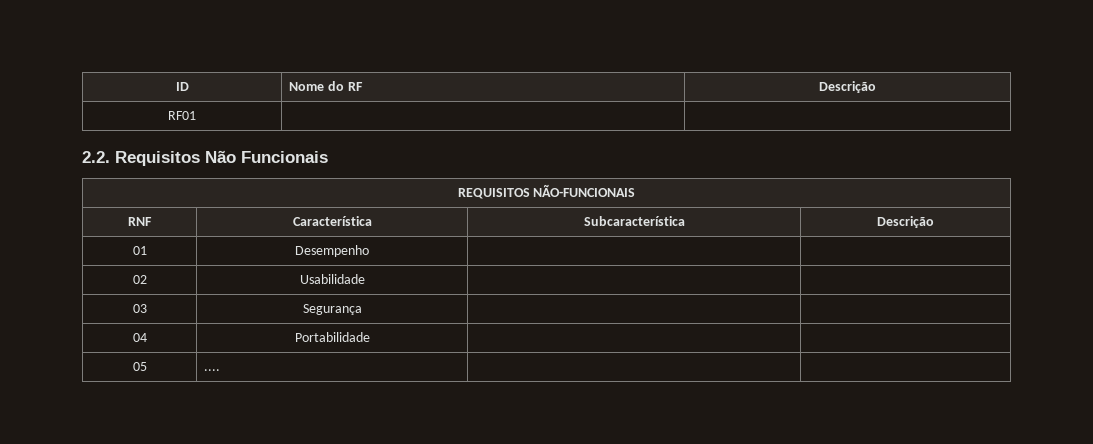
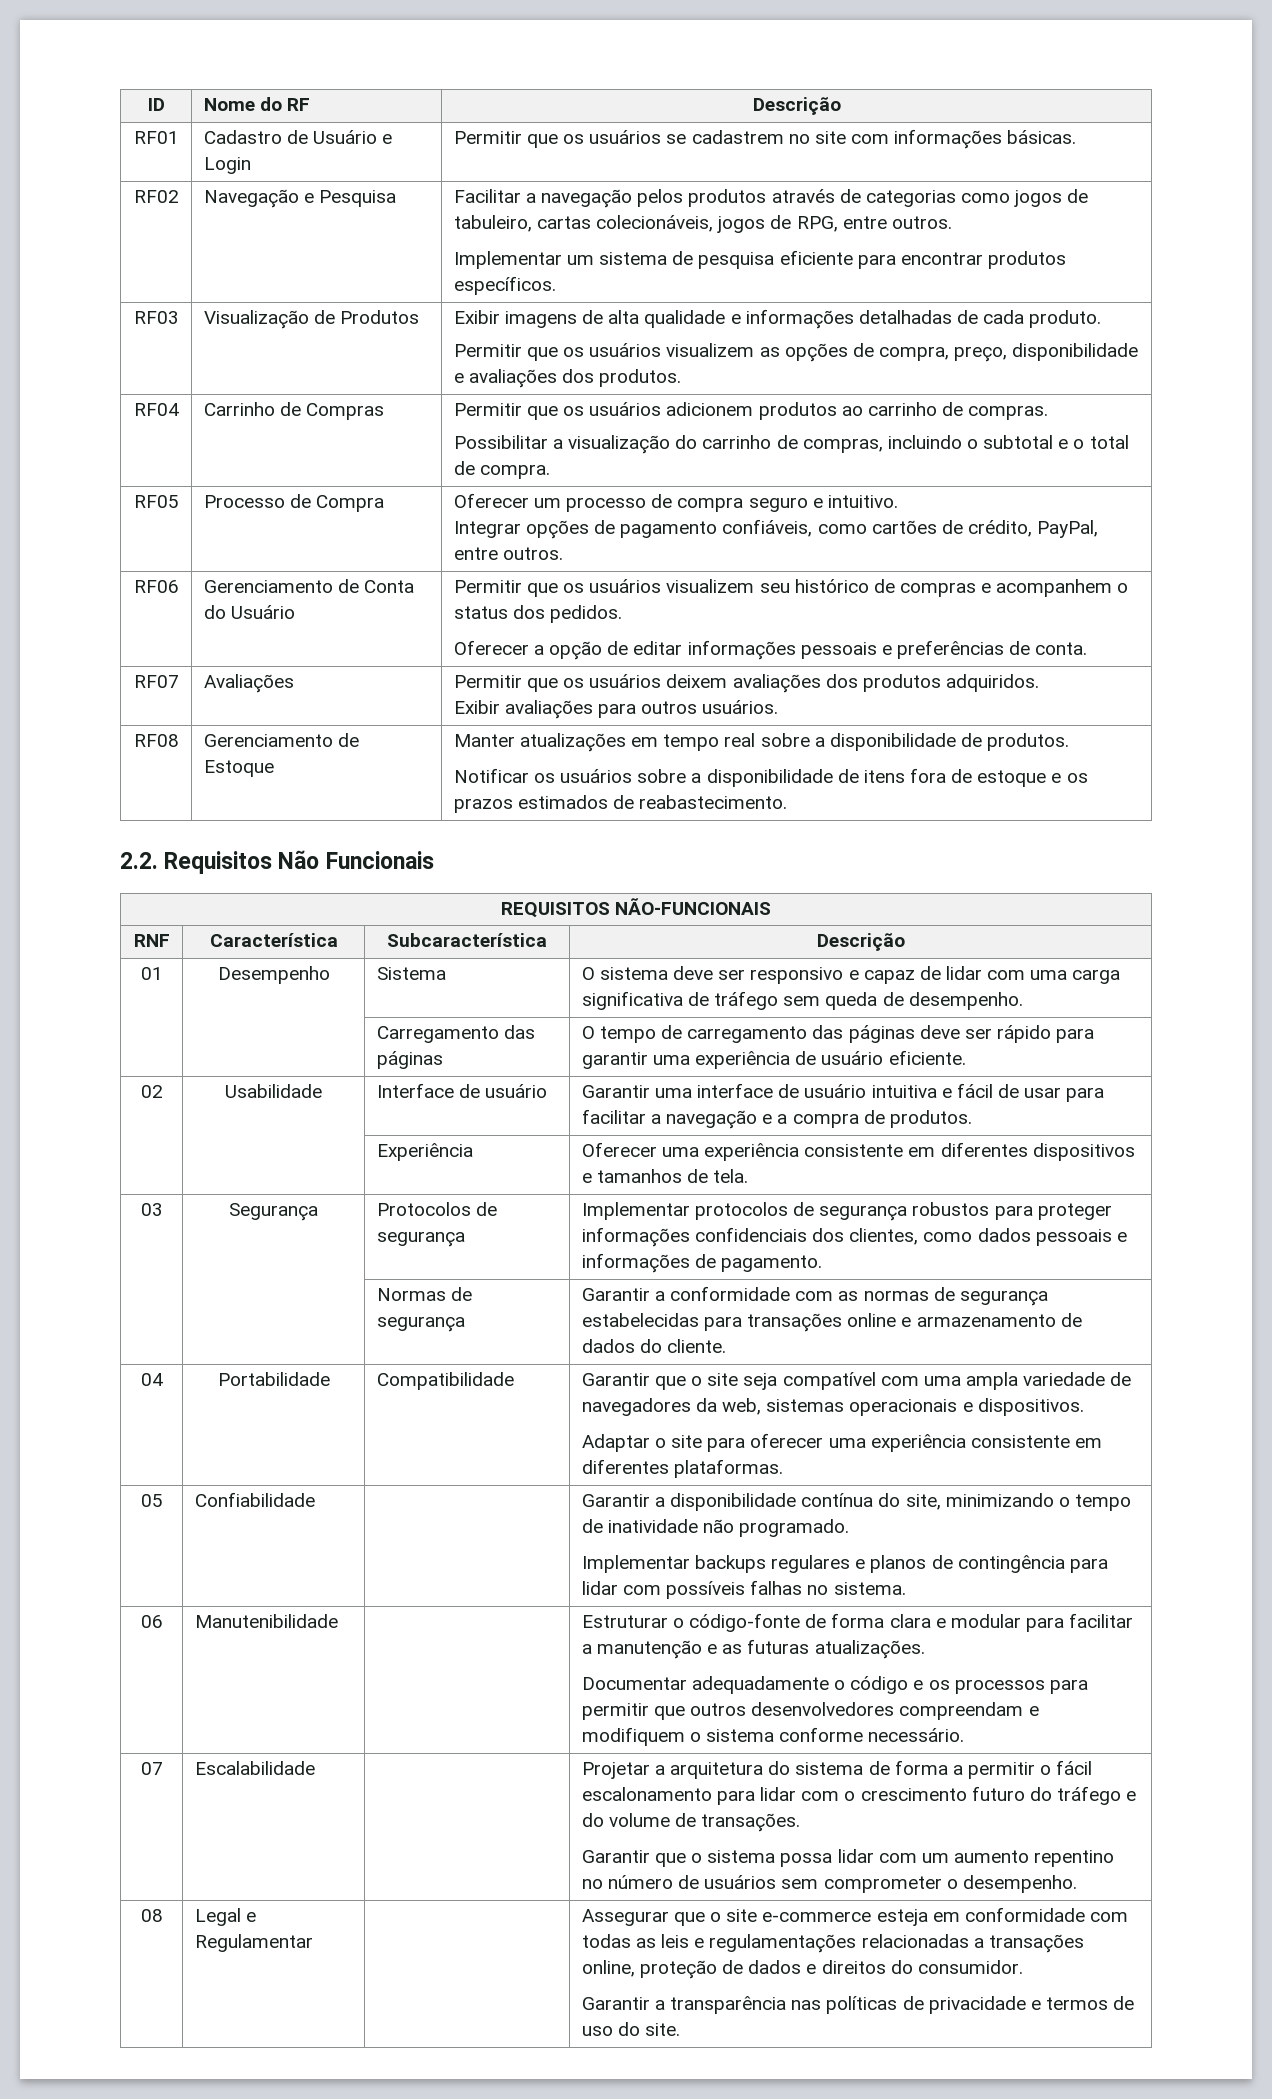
(196, 115) | -> [203,130,393,144] [203,157,251,174] [453,129,1077,149] [133,190,179,203] [203,189,397,208] [453,189,1089,208] [453,215,952,233] [453,250,1066,269] [453,276,556,295] [133,311,179,324] [203,310,420,329] [453,309,1102,329] [453,343,1139,362] [453,369,682,388] [133,403,179,416] [203,402,385,420] [453,402,1049,420] [453,435,1129,454] [453,461,551,479] [133,495,179,508] [203,494,385,512] [453,493,898,512] [453,519,1099,539] [453,547,564,560] [133,580,179,593] [203,579,415,593] [203,605,296,619] [453,579,1129,597] [453,605,623,623] [453,640,1088,660] [133,675,179,688] [203,674,294,693] [453,674,1039,693] [453,700,779,719] [133,734,179,747] [203,733,360,747] [203,760,274,777] [453,733,1070,752] [453,768,1088,787] [453,795,788,813] Cadastro de Usuário e Login | Permitir que os usuários se cadastrem no site com informações básicas. // RF02 | Navegação e Pesquisa | Facilitar a navegação pelos produtos através de categorias como jogos de tabuleiro, cartas colecionáveis, jogos de RPG, entre outros. // Implementar um sistema de pesquisa eficiente para encontrar produtos específicos. // RF03 | Visualização de Produtos | Exibir imagens de alta qualidade e informações detalhadas de cada produto. // Permitir que os usuários visualizem as opções de compra, preço, disponibilidade e avaliações dos produtos. // RF04 | Carrinho de Compras | Permitir que os usuários adicionem produtos ao carrinho de compras. // Possibilitar a visualização do carrinho de compras, incluindo o subtotal e o total de compra. // RF05 | Processo de Compra | Oferecer um processo de compra seguro e intuitivo. // Integrar opções de pagamento confiáveis, como cartões de crédito, PayPal, entre outros. // RF06 | Gerenciamento de Conta do Usuário | Permitir que os usuários visualizem seu histórico de compras e acompanhem o status dos pedidos. // Oferecer a opção de editar informações pessoais e preferências de conta. // RF07 | Avaliações | Permitir que os usuários deixem avaliações dos produtos adquiridos. // Exibir avaliações para outros usuários. // RF08 | Gerenciamento de Estoque | Manter atualizações em tempo real sobre a disponibilidade de produtos. // Notificar os usuários sobre a disponibilidade de itens fora de estoque e os prazos estimados de reabastecimento.
[132,275,147,284] [299,274,365,284] [132,304,147,313] [302,304,362,315] [132,333,147,342] [294,332,370,342] [132,362,147,371] [204,369,221,371] | // 02 | Usabilidade | | // 03 | Segurança | | // 04 | Portabilidade | | // 05 | .... | | -> [376,967,446,980] [581,966,1121,984] [581,991,1023,1010] [376,1025,536,1043] [376,1051,443,1069] [581,1025,1095,1043] [581,1050,966,1069] [140,1085,163,1098] [225,1084,322,1098] [376,1083,548,1098] [581,1083,1105,1102] [581,1109,972,1129] [376,1143,473,1161] [581,1142,1135,1161] [581,1169,749,1183] [140,1203,163,1216] [229,1203,318,1221] [376,1202,498,1216] [376,1231,465,1247] [581,1202,1112,1221] [581,1227,1127,1247] [581,1253,823,1273] [376,1287,473,1301] [376,1316,465,1332] [581,1286,1048,1306] [581,1313,1082,1332] [581,1339,727,1353] [140,1373,163,1386] [217,1372,330,1386] [376,1372,514,1390] [581,1372,1132,1390] [581,1398,1084,1416] [581,1433,1102,1452] [581,1459,784,1478] [140,1494,163,1507] [194,1492,315,1507] [581,1493,1131,1511] [581,1519,850,1537] [581,1555,1108,1573] [581,1580,906,1599] [140,1615,163,1628] [194,1614,338,1628] [581,1613,1134,1632] [581,1639,925,1659] [581,1676,1088,1694] [581,1702,1039,1720] [581,1727,965,1746] [140,1762,163,1775] [194,1761,315,1775] [581,1760,1093,1779] [581,1786,1137,1805] [581,1813,801,1832] [581,1849,1115,1867] [581,1875,1077,1893] [140,1909,163,1922] [194,1908,257,1926] [194,1934,313,1952] [581,1907,1128,1926] [581,1934,1084,1953] [581,1960,1023,1979] [581,1996,1135,2014] [581,2022,681,2036] Sistema | O sistema deve ser responsivo e capaz de lidar com uma carga significativa de tráfego sem queda de desempenho. // | | Carregamento das páginas | O tempo de carregamento das páginas deve ser rápido para garantir uma experiência de usuário eficiente. // 02 | Usabilidade | Interface de usuário | Garantir uma interface de usuário intuitiva e fácil de usar para facilitar a navegação e a compra de produtos. // | | Experiência | Oferecer uma experiência consistente em diferentes dispositivos e tamanhos de tela. // 03 | Segurança | Protocolos de segurança | Implementar protocolos de segurança robustos para proteger informações confidenciais dos clientes, como dados pessoais e informações de pagamento. // | | Normas de segurança | Garantir a conformidade com as normas de segurança estabelecidas para transações online e armazenamento de dados do cliente. // 04 | Portabilidade | Compatibilidade | Garantir que o site seja compatível com uma ampla variedade de navegadores da web, sistemas operacionais e dispositivos. // Adaptar o site para oferecer uma experiência consistente em diferentes plataformas. // 05 | Confiabilidade | | Garantir a disponibilidade contínua do site, minimizando o tempo de inatividade não programado. // Implementar backups regulares e planos de contingência para lidar com possíveis falhas no sistema. // 06 | Manutenibilidade | | Estruturar o código-fonte de forma clara e modular para facilitar a manutenção e as futuras atualizações. // Documentar adequadamente o código e os processos para permitir que outros desenvolvedores compreendam e modifiquem o sistema conforme necessário. // 07 | Escalabilidade | | Projetar a arquitetura do sistema de forma a permitir o fácil escalonamento para lidar com o crescimento futuro do tráfego e do volume de transações. // Garantir que o sistema possa lidar com um aumento repentino no número de usuários sem comprometer o desempenho. // 08 | Legal e Regulamentar | | Assegurar que o site e-commerce esteja em conformidade com todas as leis e regulamentações relacionadas a transações online, proteção de dados e direitos do consumidor. // Garantir a transparência nas políticas de privacidade e termos de uso do site.

